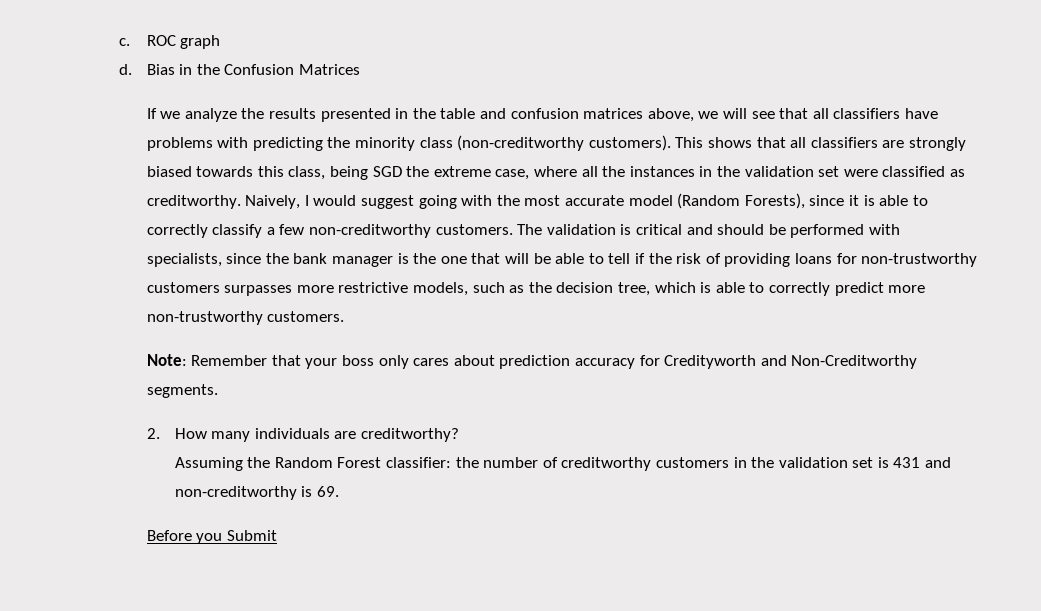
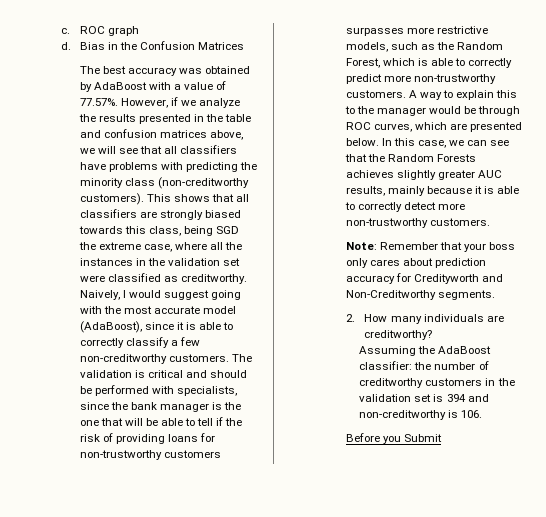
[146,108,157,119] If -> [79,66,250,76] [79,81,227,92] [79,97,178,108] The best accuracy was obtained by AdaBoost with a value of 77.57%. However, if
[677,193,805,209] (Random Forests), -> [79,321,142,333] (AdaBoost),
[556,282,651,296] decision tree, -> [456,42,503,50] [345,58,380,68] Random Forest,
(345, 316) none -> [408,90,518,100] [344,106,521,116] [345,122,522,132] [345,138,510,148] [344,154,476,162] [345,170,502,180] [345,186,520,196] [344,202,465,212] [345,218,490,228] A way to explain this to the manager would be through ROC curves, which are presented below. In this case, we can see that the Random Forests achieves slightly greater AUC results, mainly because it is able to correctly detect more non-trustworthy customers.
[274,457,382,468] Random Forest -> [438,346,492,354] AdaBoost
[893,457,921,468] 431 -> [446,394,466,402] 394
[316,486,339,497] 69. -> [461,410,483,418] 106.

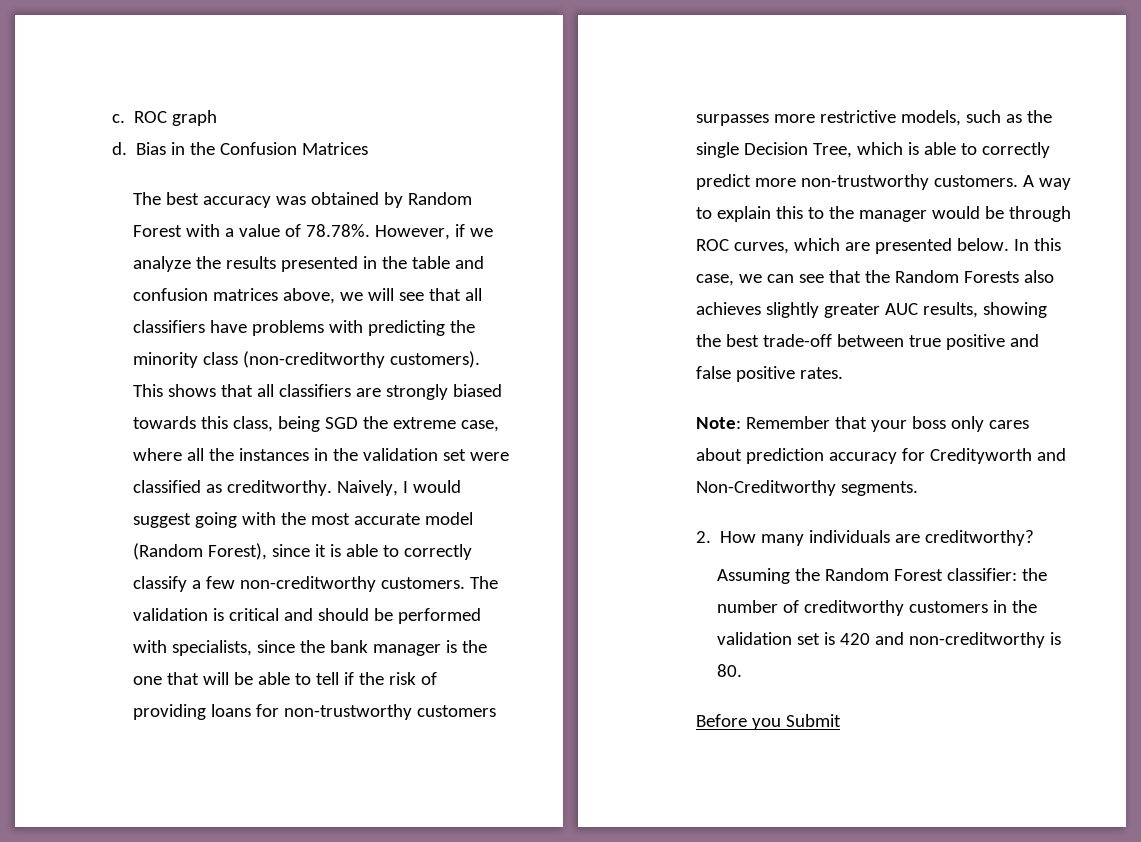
[93,82,147,90] AdaBoost -> [407,192,472,205] [132,225,182,237] Random Forest
[79,98,118,106] 77.57%. -> [305,224,370,237] 78.78%.
[79,321,142,333] (AdaBoost), -> [132,543,267,560] (Random Forest),
[456,42,503,50] [345,58,380,68] Random Forest, -> [695,142,852,158] single Decision Tree,
(476, 158) none -> [1023,270,1054,283] also
[387,186,520,196] [344,202,465,212] [345,218,490,228] mainly because it is able to correctly detect more non-trustworthy customers. -> [982,302,1047,318] [695,334,1039,350] [695,366,843,382] showing the best trade-off between true positive and false positive rates.
[438,346,492,354] AdaBoost -> [825,568,944,581] Random Forest
[446,394,466,402] 394 -> [840,633,871,645] 420
[461,410,483,418] 106. -> [717,664,743,677] 80.

